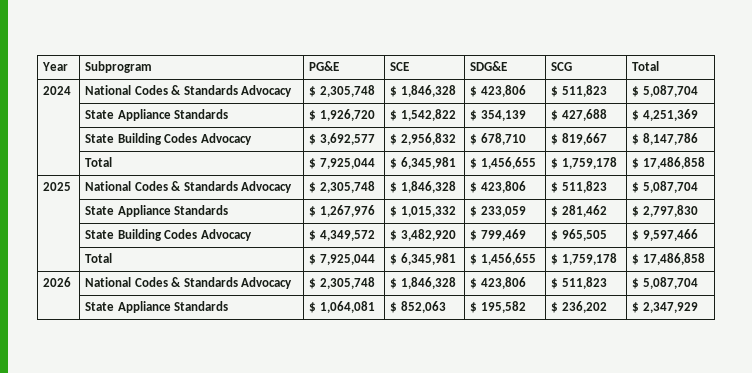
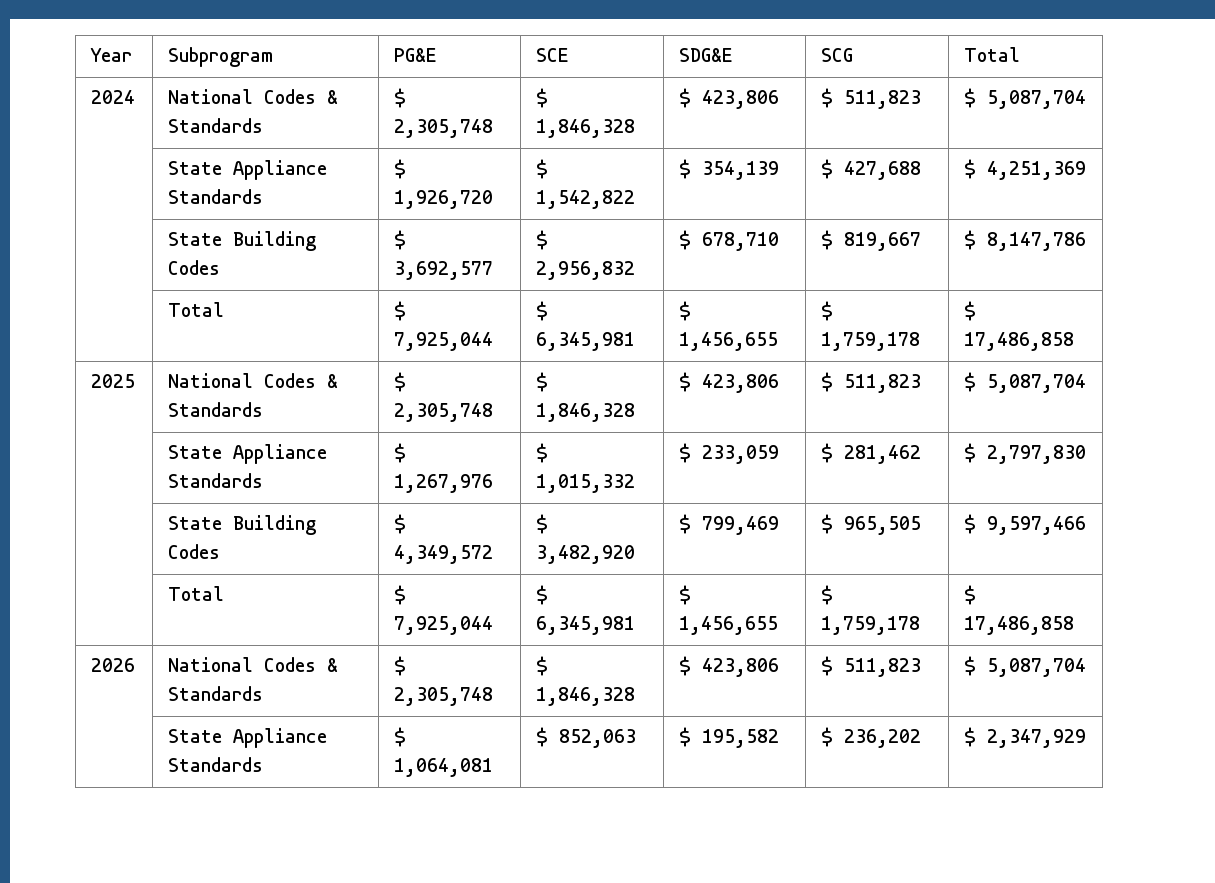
[240,85,292,97] Advocacy -> (264, 125) none
[200,133,252,145] Advocacy -> (221, 267) none
[240,181,292,193] Advocacy -> (264, 409) none
[200,229,252,241] Advocacy -> (221, 551) none
[240,277,292,289] Advocacy -> (264, 693) none

